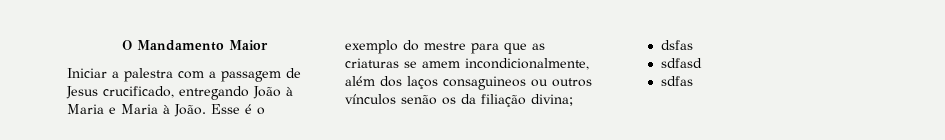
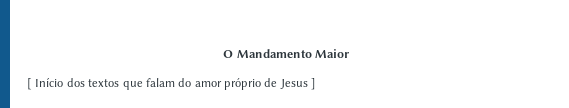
[67,68,301,82] [66,86,293,100] [67,104,265,117] [345,40,545,54] [345,58,589,70] [345,76,592,90] [345,94,573,107] [660,40,693,50] [660,58,702,68] [660,76,693,86] Iniciar a palestra com a passagem de Jesus crucificado, entregando João à Maria e Maria à João. Esse é o exemplo do mestre para que as criaturas se amem incondicionalmente, além dos laços consaguineos ou outros vínculos senão os da filiação divina; // dsfas // sdfasd // sdfas -> [27,78,317,90] [ Início dos textos que falam do amor próprio de Jesus ]

